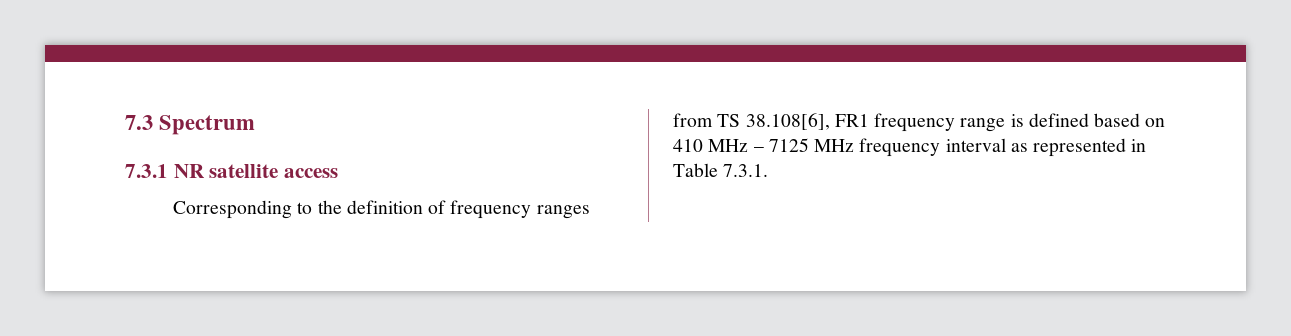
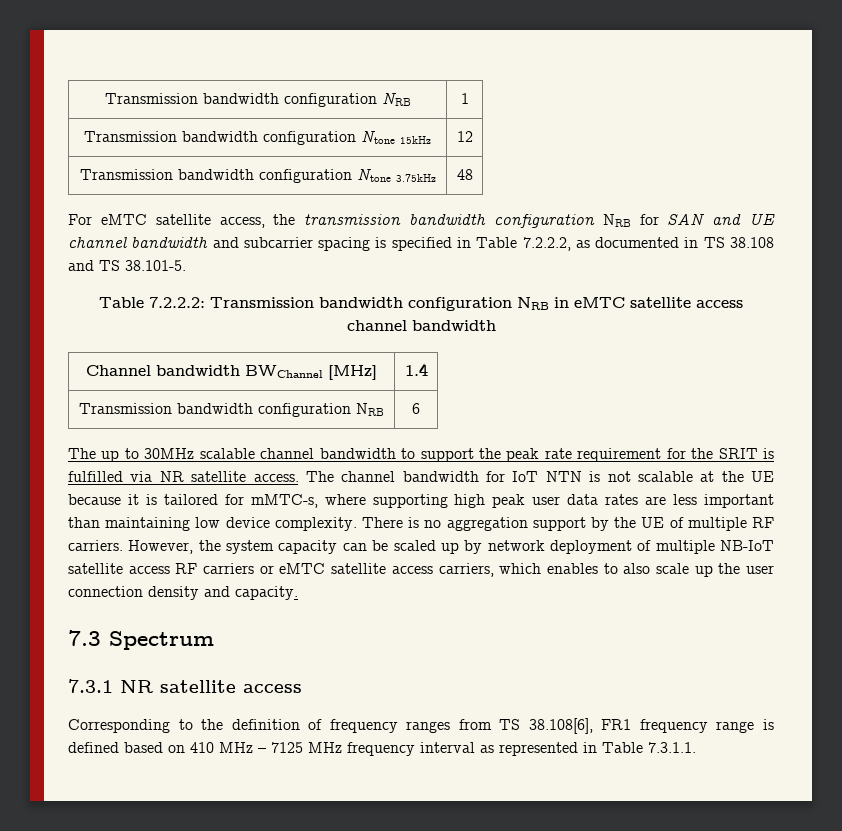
(125, 122) none -> [104,92,411,107] [460,93,469,104] [84,130,431,145] [456,131,473,142] [79,168,436,183] [456,169,473,180] [68,213,776,228] [68,237,775,251] [68,260,186,271] [99,297,743,311] [346,320,496,331] [86,365,377,380] [404,363,428,376] [79,403,384,417] [412,403,420,414] [68,448,774,462] [68,471,774,482] [68,494,774,508] [68,517,775,531] [68,540,774,554] [68,563,774,577] [68,586,298,600] Transmission bandwidth configuration NRB | 1 // Transmission bandwidth configuration Ntone 15kHz | 12 // Transmission bandwidth configuration Ntone 3.75kHz | 48 // For eMTC satellite access, the transmission bandwidth configuration NRB for SAN and UE channel bandwidth and subcarrier spacing is specified in Table 7.2.2.2, as documented in TS 38.108 and TS 38.101-5. // Table 7.2.2.2: Transmission bandwidth configuration NRB in eMTC satellite access channel bandwidth // Channel bandwidth BWChannel [MHz] | 1.4 // Transmission bandwidth configuration NRB | 6 // The up to 30MHz scalable channel bandwidth to support the peak rate requirement for the SRIT is fulfilled via NR satellite access. The channel bandwidth for IoT NTN is not scalable at the UE because it is tailored for mMTC-s, where supporting high peak user data rates are less important than maintaining low device complexity. There is no aggregation support by the UE of multiple RF carriers. However, the system capacity can be scaled up by network deployment of multiple NB-IoT satellite access RF carriers or eMTC satellite access carriers, which enables to also scale up the user connection density and capacity. //
[723,164,769,177] 7.3.1. -> [648,742,696,753] 7.3.1.1.

